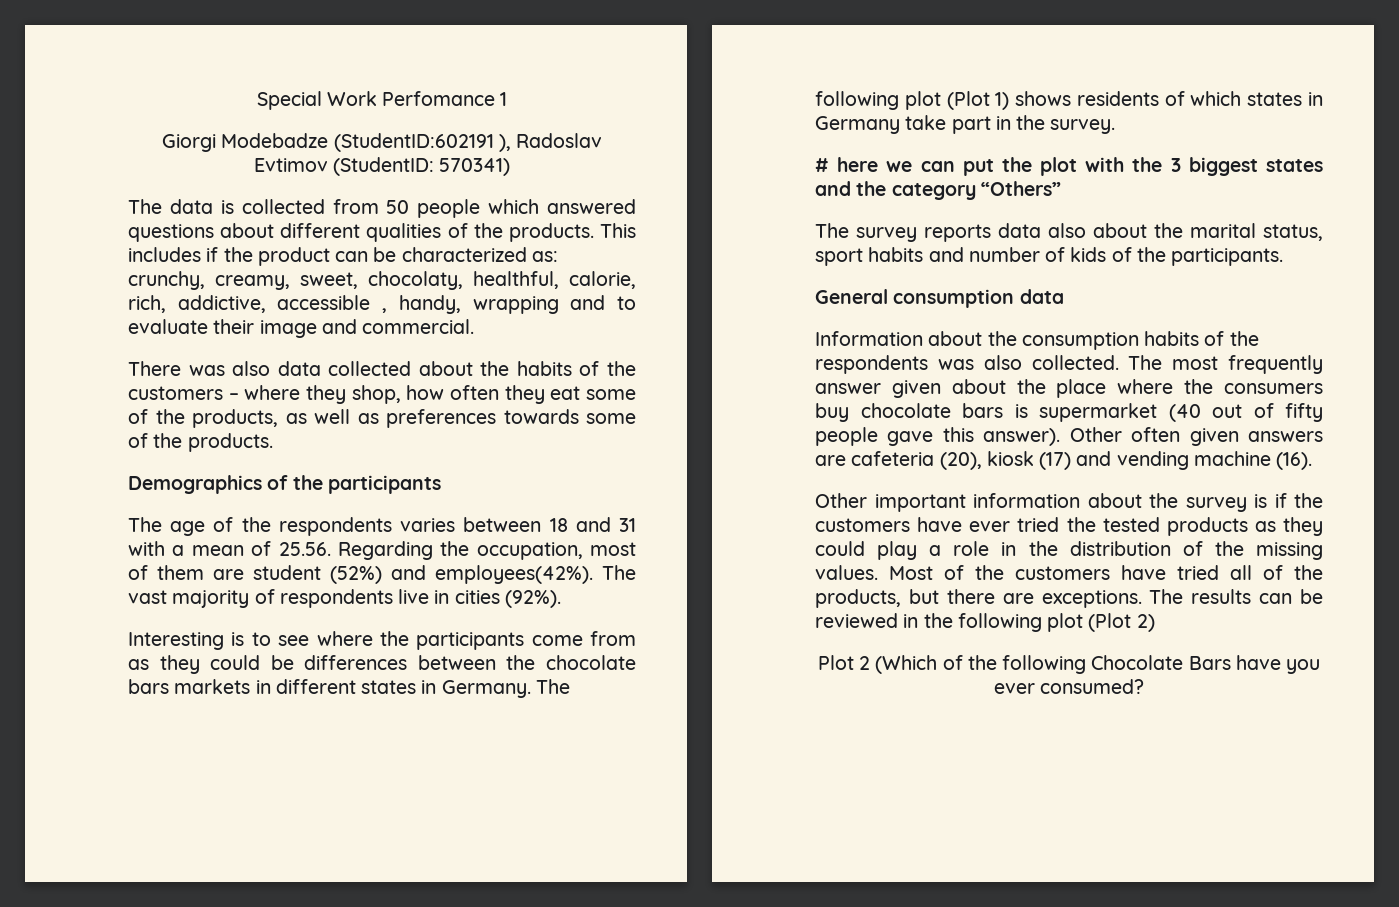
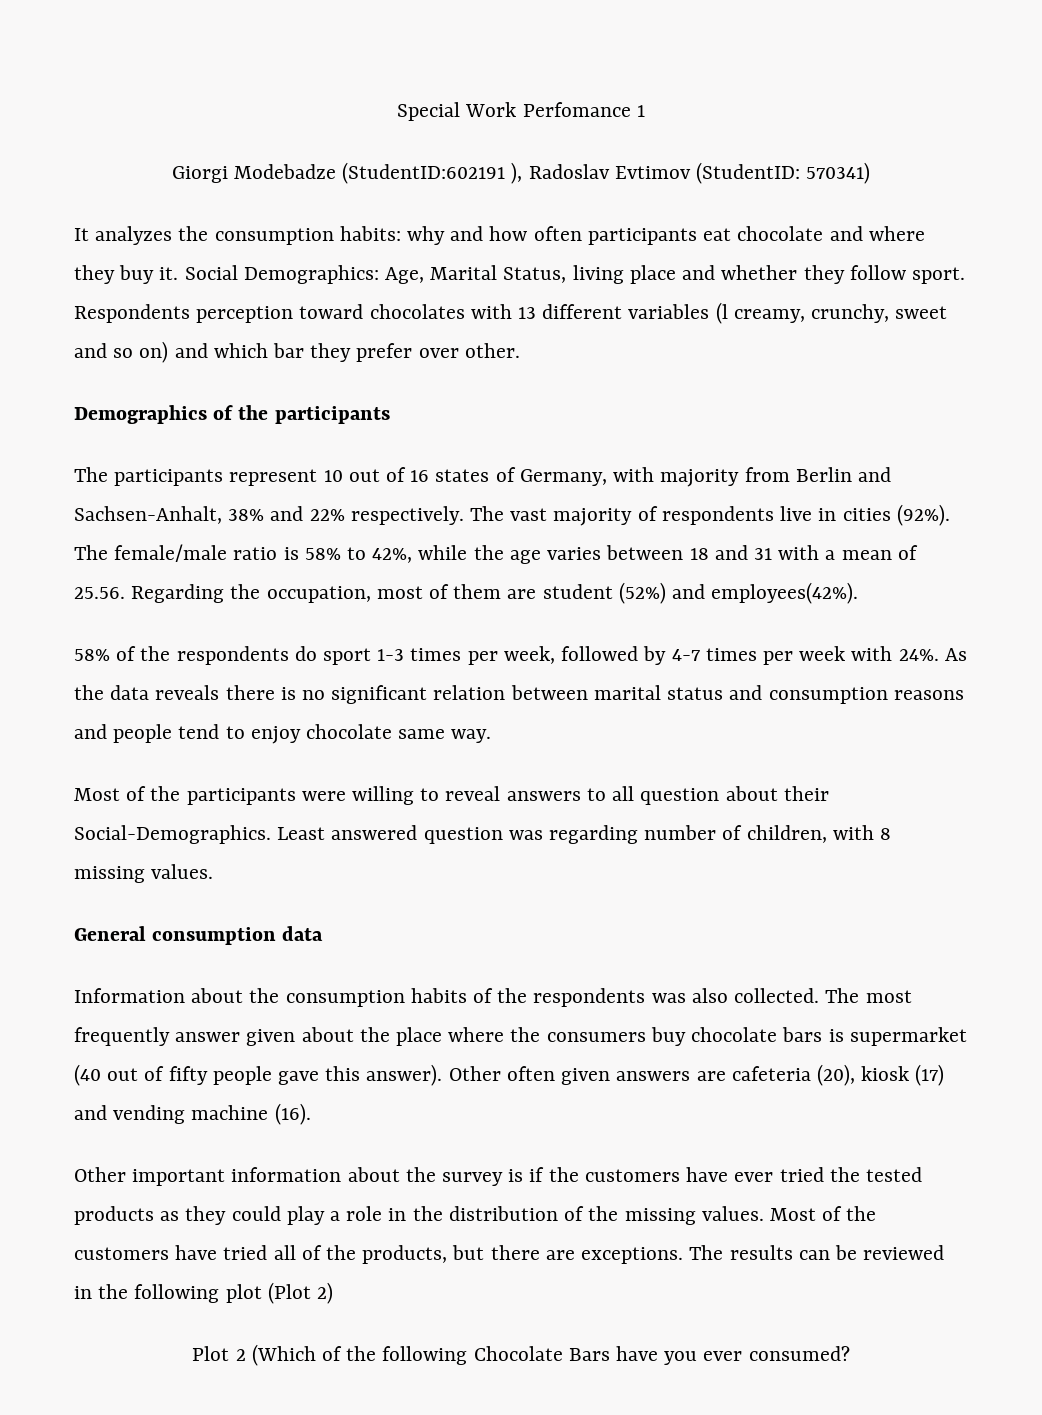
[128,199,636,218] [128,223,637,242] [128,247,558,266] [128,271,636,290] [128,295,636,314] [128,319,475,338] [128,361,636,376] [128,385,636,404] [128,409,636,428] [128,433,273,452] The data is collected from 50 people which answered questions about different qualities of the products. This includes if the product can be characterized as: crunchy, creamy, sweet, chocolaty, healthful, calorie, rich, addictive, accessible , handy, wrapping and to evaluate their image and commercial. // There was also data collected about the habits of the customers – where they shop, how often they eat some of the products, as well as preferences towards some of the products. -> [74,226,925,245] [74,265,965,284] [74,302,948,324] [74,341,520,363] It analyzes the consumption habits: why and how often participants eat chocolate and where they buy it. Social Demographics: Age, Marital Status, living place and whether they follow sport. Respondents perception toward chocolates with 13 different variables (l creamy, crunchy, sweet and so on) and which bar they prefer over other.
[170,517,392,536] age of the respondents -> [114,467,891,487] [74,504,950,526] [74,544,541,564] participants represent 10 out of 16 states of Germany, with majority from Berlin and Sachsen-Anhalt, 38% and 22% respectively. The vast majority of respondents live in cities (92%). The female/male ratio is 58% to 42%, while the age
[602,565,636,580] [128,589,561,608] [128,631,636,650] [128,655,636,674] [128,679,570,698] [815,91,1323,110] [815,115,1116,134] [815,157,1323,176] [815,181,1061,200] [815,223,1323,242] [815,247,1284,266] The vast majority of respondents live in cities (92%). // Interesting is to see where the participants come from as they could be differences between the chocolate bars markets in different states in Germany. The following plot (Plot 1) shows residents of which states in Germany take part in the survey. // # here we can put the plot with the 3 biggest states and the category “Others” // The survey reports data also about the marital status, sport habits and number of kids of the participants. -> [74,646,967,665] [74,685,964,704] [74,724,492,744] [74,786,829,805] [74,825,892,844] [74,864,214,883] // 58% of the respondents do sport 1-3 times per week, followed by 4-7 times per week with 24%. As the data reveals there is no significant relation between marital status and consumption reasons and people tend to enjoy chocolate same way. // Most of the participants were willing to reveal answers to all question about their Social-Demographics. Least answered question was regarding number of children, with 8 missing values.

